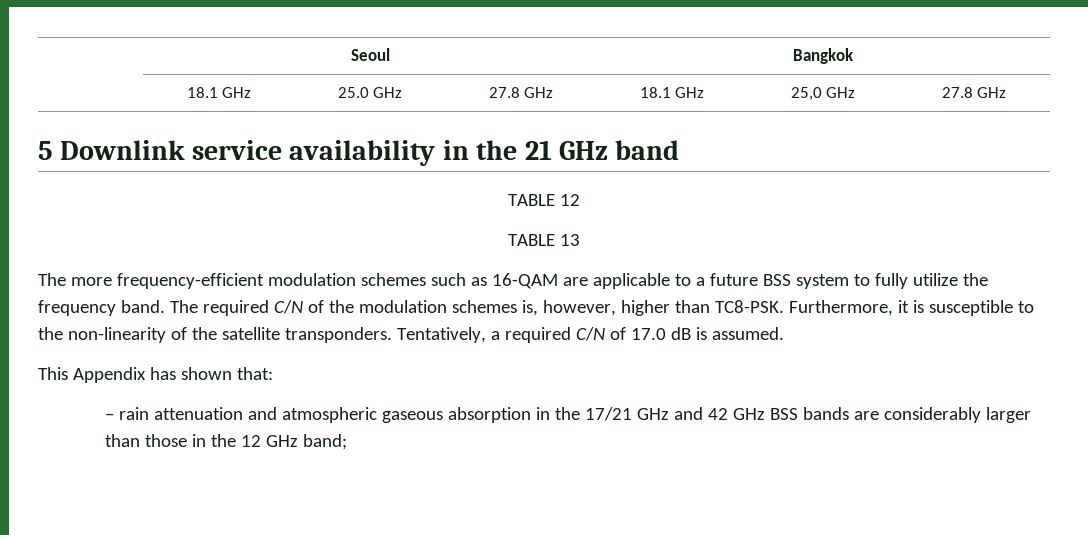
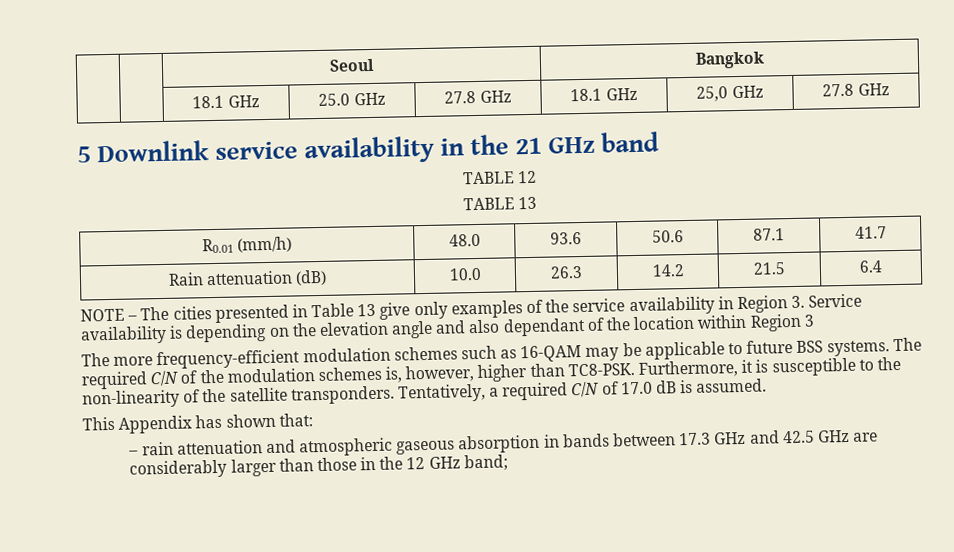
(580, 240) none -> [201,236,293,254] [448,233,481,247] [550,232,582,245] [651,230,684,243] [753,228,785,241] [854,226,887,239] [167,269,328,286] [448,267,482,281] [550,266,583,279] [651,264,685,277] [753,262,786,275] [859,260,883,273] [80,293,863,323] [80,313,815,345] // R0.01 (mm/h) | 48.0 | 93.6 | 50.6 | 87.1 | 41.7 // Rain attenuation (dB) | 10.0 | 26.3 | 14.2 | 21.5 | 6.4 // NOTE – The cities presented in Table 13 give only examples of the service availability in Region 3. Service availability is depending on the elevation angle and also dependant of the location within Region 3
[562,277,588,286] are -> [585,342,642,361] may be
[695,277,705,286] a -> (744, 348) none
[795,273,988,289] [38,300,165,316] system to fully utilize the frequency band. -> [826,340,890,357] systems.
[554,407,849,421] the 17/21 GHz and 42 GHz BSS bands -> [562,429,850,448] bands between 17.3 GHz and 42.5 GHz

